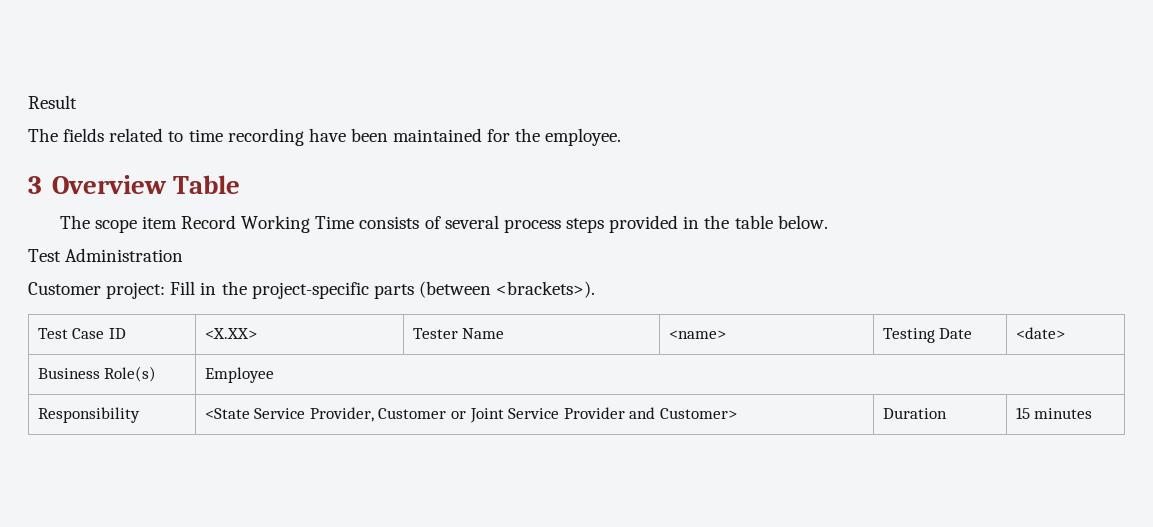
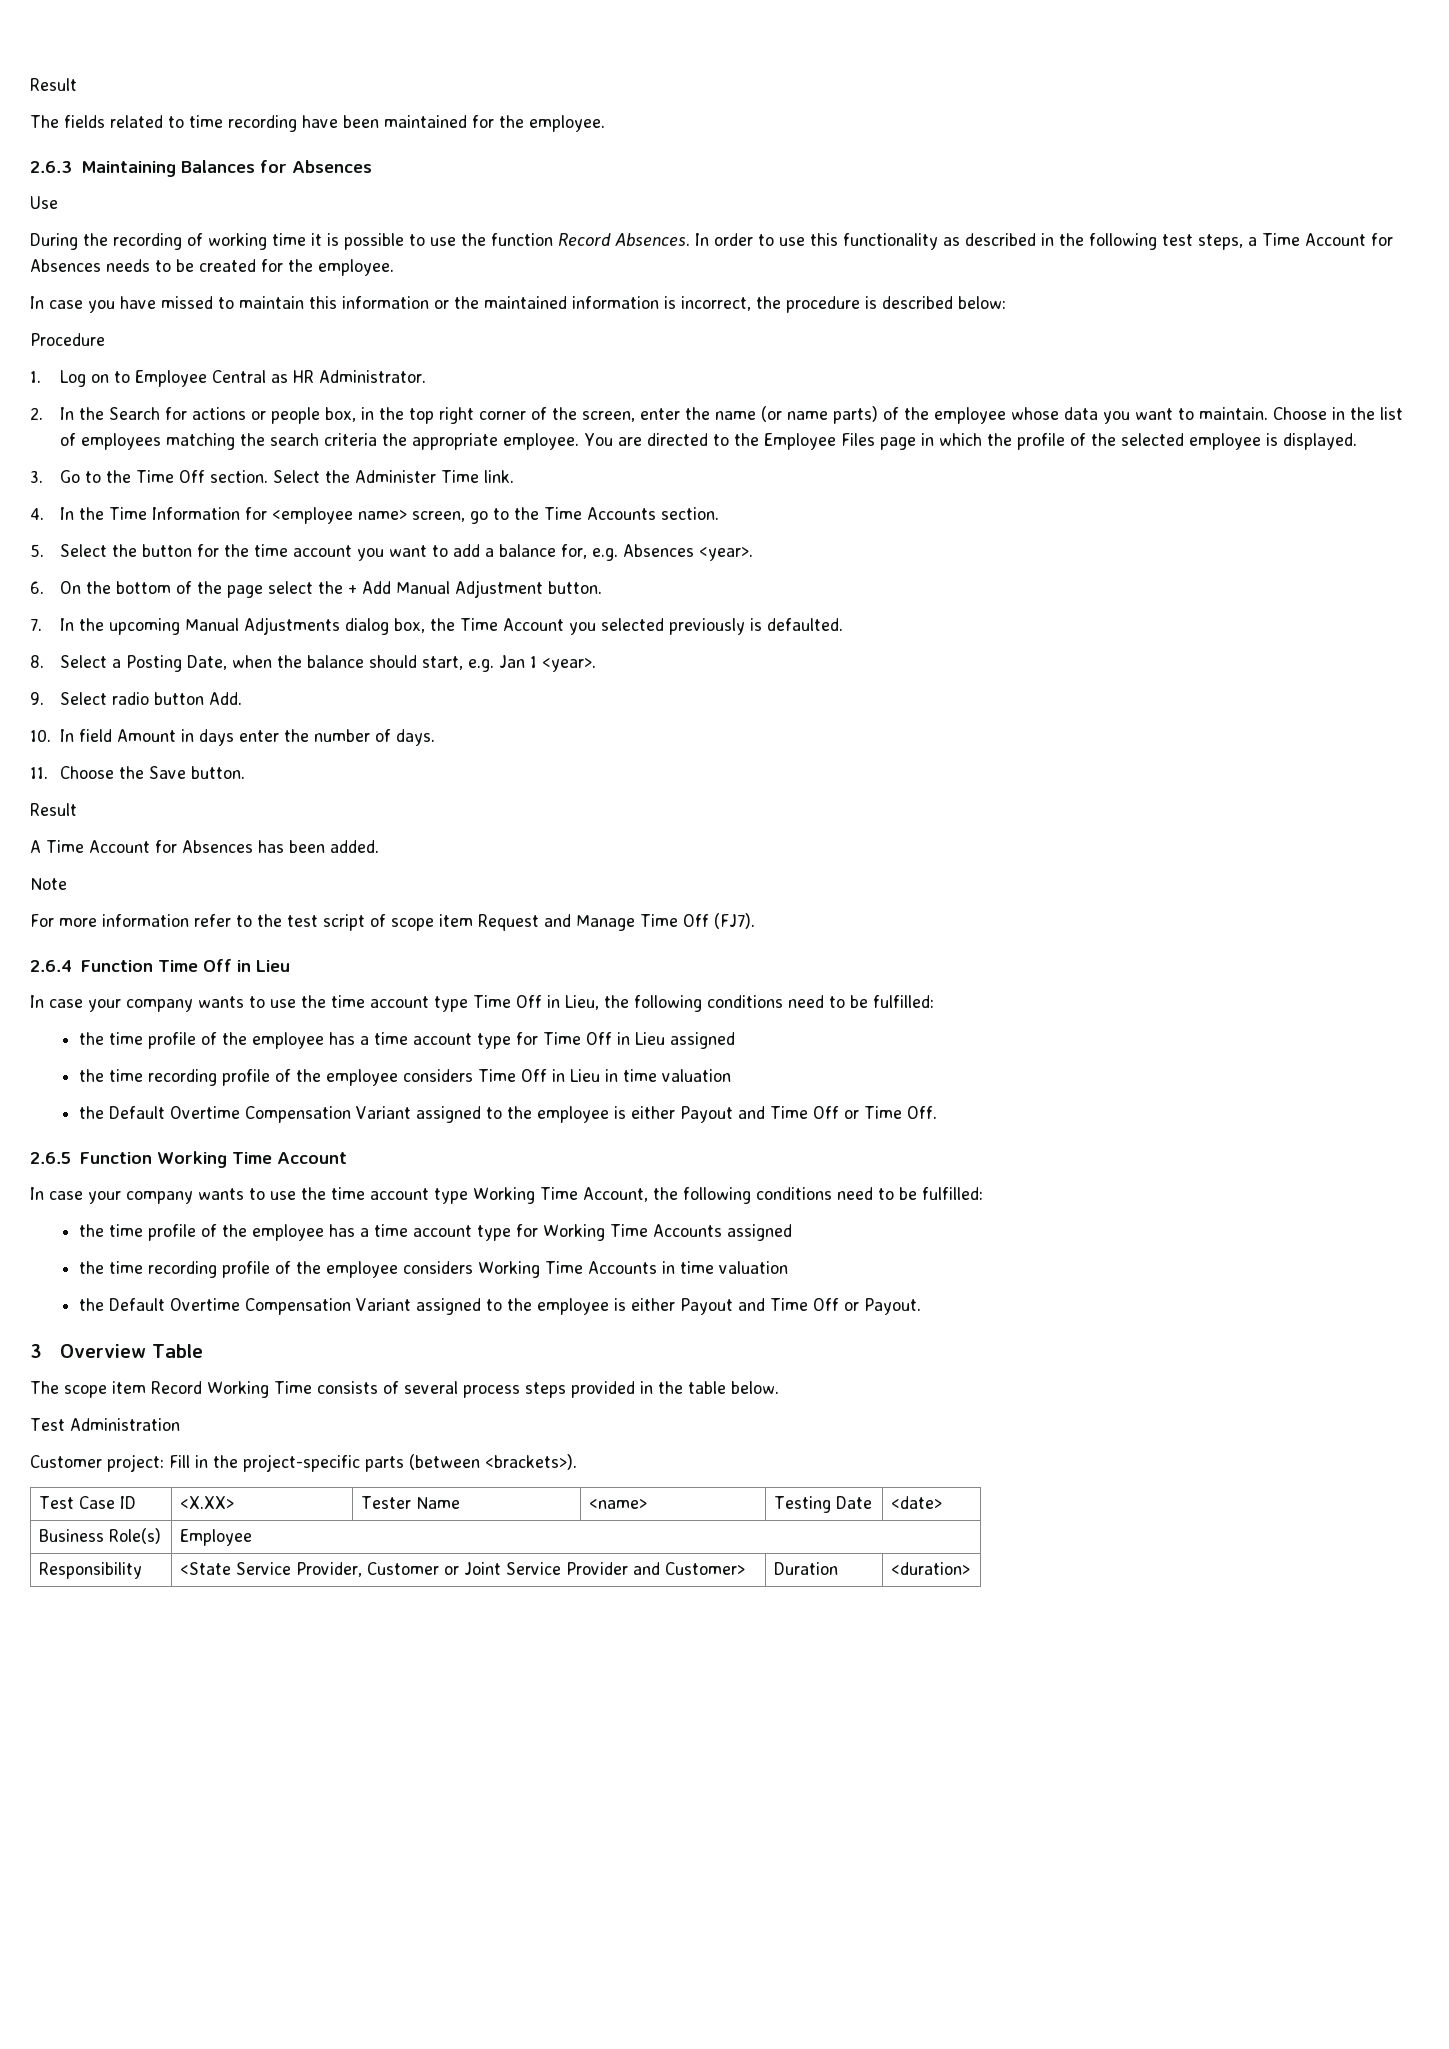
(622, 137) none -> [30,160,372,177] [30,196,58,209] [30,233,1393,250] [30,259,394,276] [30,296,1006,313] [30,333,105,346] [30,370,426,387] [30,406,1403,424] [59,433,1357,450] [30,470,514,483] [30,507,719,524] [30,544,753,561] [30,580,602,598] [30,617,843,635] [30,655,596,672] [30,692,242,705] [30,729,435,746] [30,766,245,779] [30,803,77,816] [30,840,379,853] [30,878,67,890] [30,913,755,931] [30,959,290,972] [30,995,934,1012] [79,1032,736,1049] [79,1069,732,1086] [79,1106,938,1123] [30,1151,347,1168] [30,1187,983,1204] [79,1224,793,1241] [79,1261,789,1278] [79,1298,922,1315] // 2.6.3 Maintaining Balances for Absences // Use // During the recording of working time it is possible to use the function Record Absences. In order to use this functionality as described in the following test steps, a Time Account for Absences needs to be created for the employee. // In case you have missed to maintain this information or the maintained information is incorrect, the procedure is described below: // Procedure // 1. Log on to Employee Central as HR Administrator. // 2. In the Search for actions or people box, in the top right corner of the screen, enter the name (or name parts) of the employee whose data you want to maintain. Choose in the list of employees matching the search criteria the appropriate employee. You are directed to the Employee Files page in which the profile of the selected employee is displayed. // 3. Go to the Time Off section. Select the Administer Time link. // 4. In the Time Information for <employee name> screen, go to the Time Accounts section. // 5. Select the button for the time account you want to add a balance for, e.g. Absences <year>. // 6. On the bottom of the page select the + Add Manual Adjustment button. // 7. In the upcoming Manual Adjustments dialog box, the Time Account you selected previously is defaulted. // 8. Select a Posting Date, when the balance should start, e.g. Jan 1 <year>. // 9. Select radio button Add. // 10. In field Amount in days enter the number of days. // 11. Choose the Save button. // Result // A Time Account for Absences has been added. // Note // For more information refer to the test script of scope item Request and Manage Time Off (FJ7). // 2.6.4 Function Time Off in Lieu // In case your company wants to use the time account type Time Off in Lieu, the following conditions need to be fulfilled: // the time profile of the employee has a time account type for Time Off in Lieu assigned // the time recording profile of the employee considers Time Off in Lieu in time valuation // the Default Overtime Compensation Variant assigned to the employee is either Payout and Time Off or Time Off. // 2.6.5 Function Working Time Account // In case your company wants to use the time account type Working Time Account, the following conditions need to be fulfilled: // the time profile of the employee has a time account type for Working Time Accounts assigned // the time recording profile of the employee considers Working Time Accounts in time valuation // the Default Overtime Compensation Variant assigned to the employee is either Payout and Time Off or Payout.
[1015,407,1093,419] 15 minutes -> [890,1562,970,1575] <duration>

